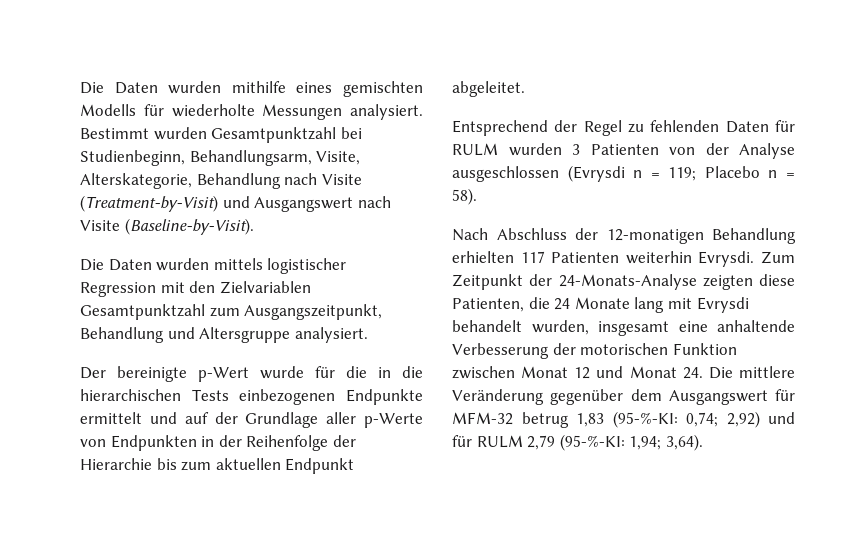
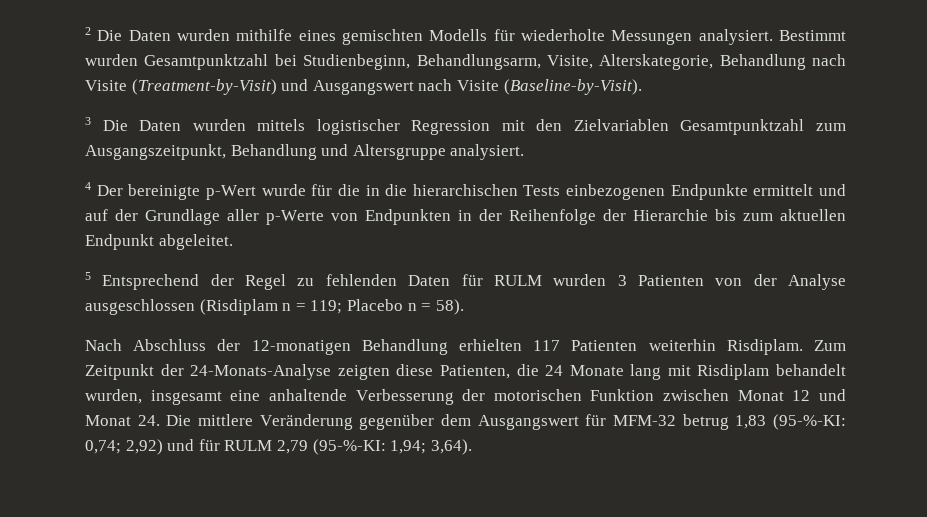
(80, 88) none -> [85,27,91,35] 2
(254, 226) none -> [85,117,91,125] 3
(368, 335) none -> [85,182,91,190] 4
(525, 89) none -> [85,272,91,280] 5
[567,165,625,182] (Evrysdi -> [199,299,278,315] (Risdiplam
[698,251,755,267] Evrysdi. -> [726,339,803,355] Risdiplam.
[696,297,749,313] Evrysdi -> [697,364,770,380] Risdiplam

